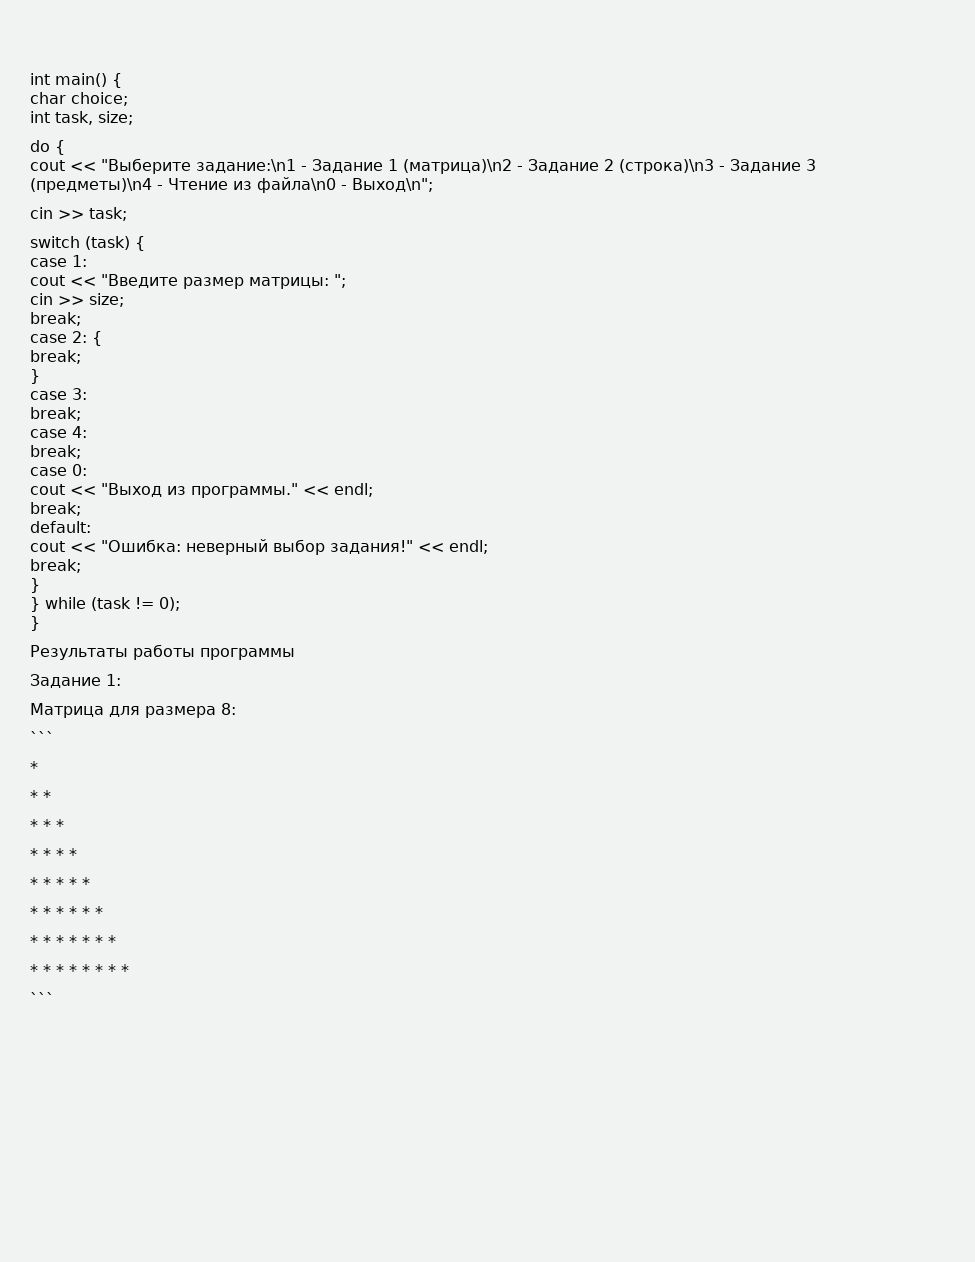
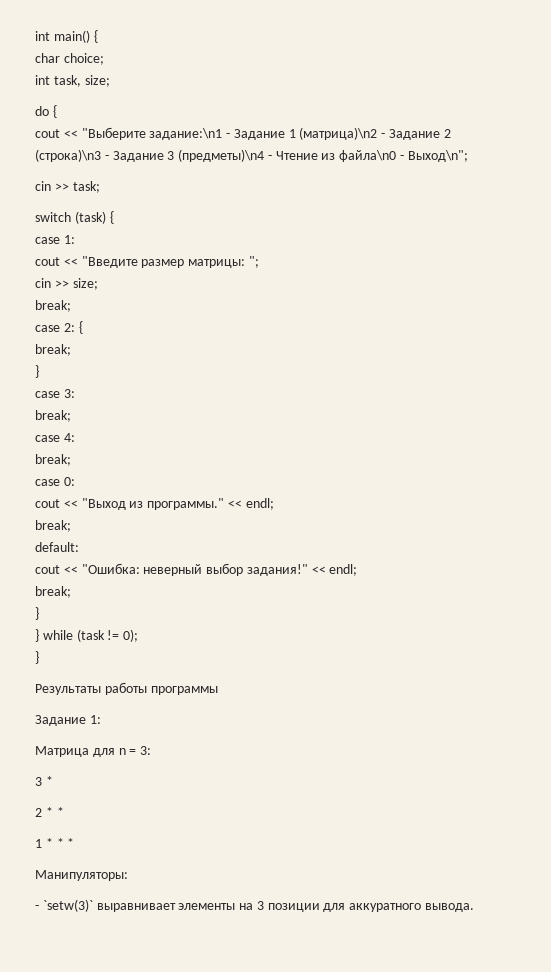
[145,703,236,718] [30,731,54,744] [30,761,38,773] [30,790,51,802] [30,819,64,831] [30,848,77,860] [30,877,90,889] [30,906,103,918] [30,935,116,947] [30,964,129,976] [30,992,54,1005] размера 8: // ``` // * // * * // * * * // * * * * // * * * * * // * * * * * * // * * * * * * * // * * * * * * * * // ``` -> [118,746,152,755] [35,776,53,786] [35,807,64,817] [35,838,75,848] [35,870,128,881] [35,899,475,912] n = 3: // 3 * // 2 * * // 1 * * * // Манипуляторы: // - `setw(3)` выравнивает элементы на 3 позиции для аккуратного вывода.

